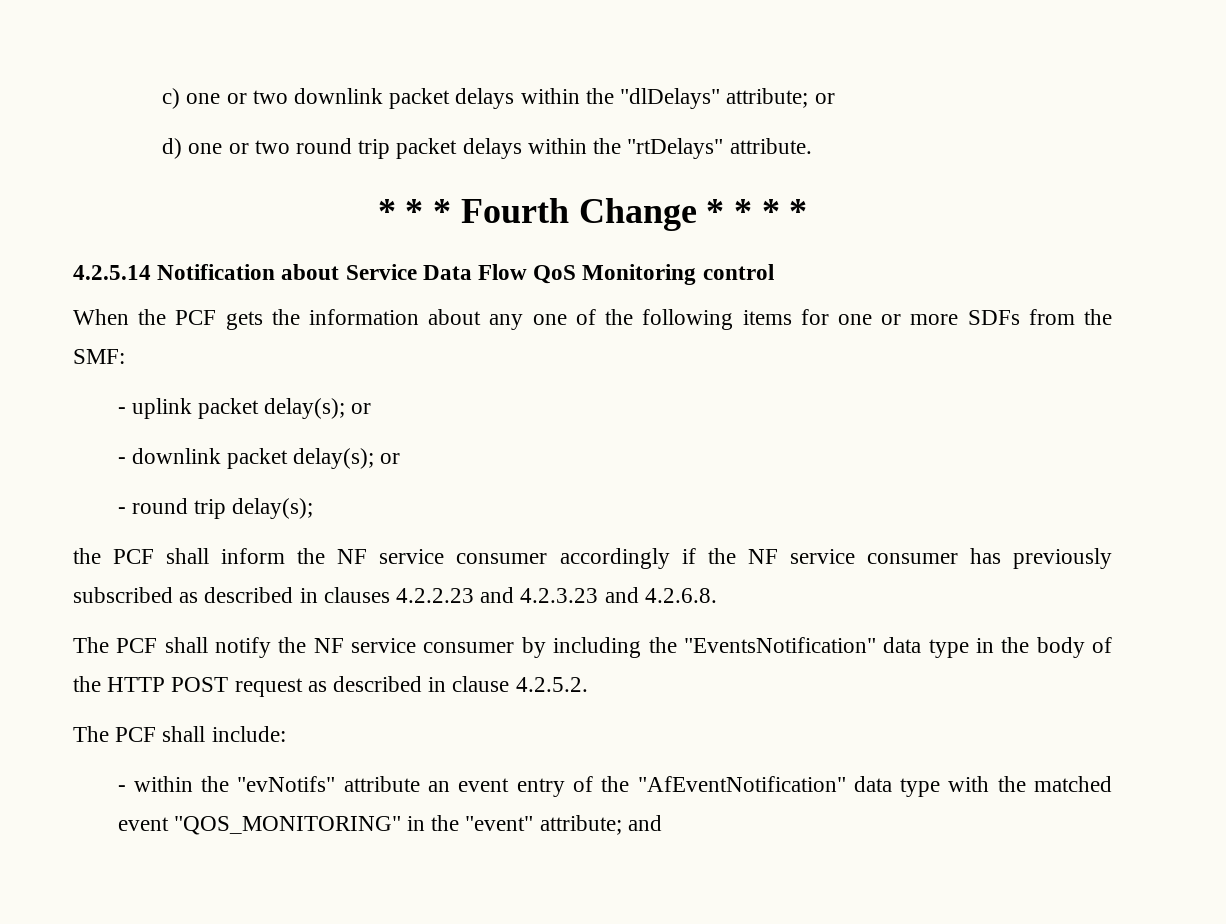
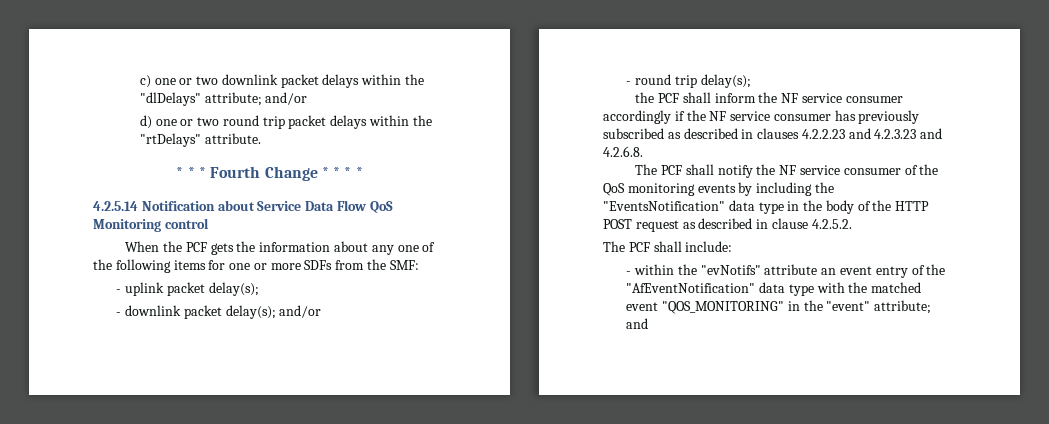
[814,93,835,104] or -> [265,92,308,105] and/or
[351,403,372,414] or -> (259, 289) none
[380,453,401,464] or -> [279,305,322,318] and/or
(515, 647) none -> [904,164,939,175] [603,183,736,196] of the QoS monitoring events

